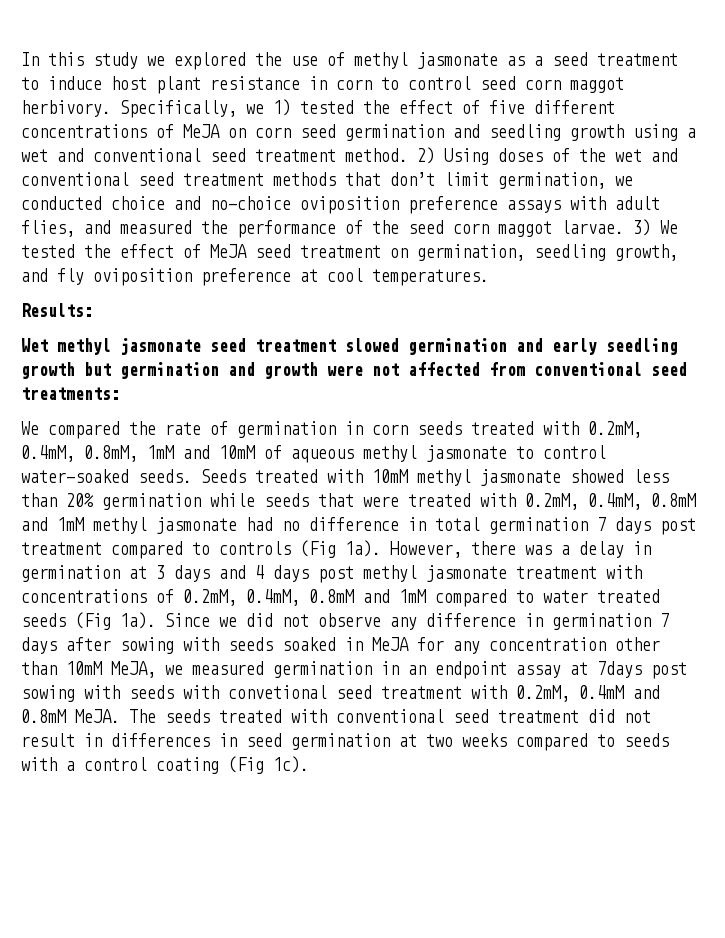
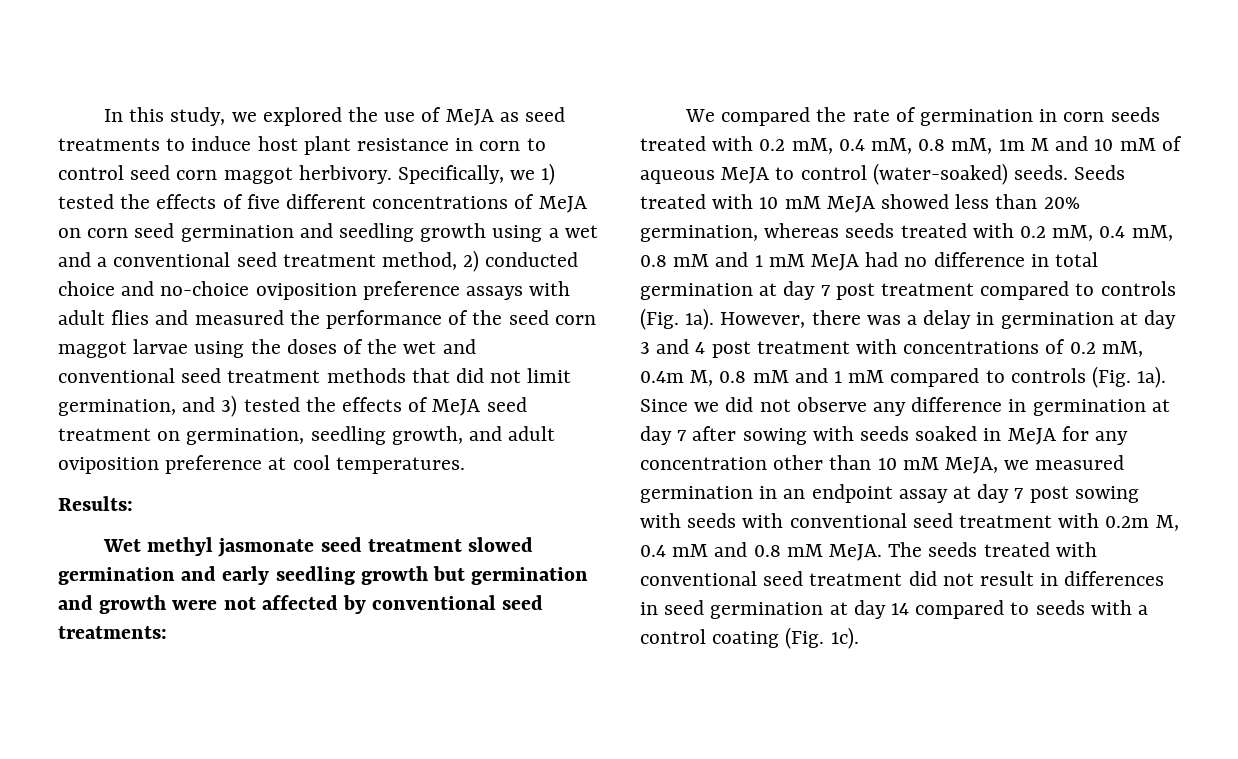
[93,52,138,69] study -> [170,107,226,126] study,
[354,52,678,69] methyl jasmonate as a seed treatment -> [445,107,566,126] [58,138,160,151] MeJA as seed treatments
[399,100,453,114] effect -> [156,194,217,209] effects
[93,147,489,165] conventional seed treatment method. 2) Using -> [97,250,579,272] [58,281,571,300] [58,310,596,329] [58,339,281,358] a conventional seed treatment method, 2) conducted choice and no-choice oviposition preference assays with adult flies and measured the performance of the seed corn maggot larvae using the
[390,172,633,189] [21,196,660,214] [21,219,678,238] [21,244,174,258] don’t limit germination, we conducted choice and no-choice oviposition preference assays with adult flies, and measured the performance of the seed corn maggot larvae. 3) We tested the effect -> [456,368,572,383] [58,395,403,417] did not limit germination, and 3) tested the effects
[57,268,84,285] fly -> [508,426,556,441] adult
[489,362,525,376] from -> [343,595,367,614] by
[588,421,642,438] [21,445,606,463] [21,469,129,483] 0.2mM, 0.4mM, 0.8mM, 1mM and 10mM of aqueous methyl jasmonate to control water-soaked -> [759,136,1182,154] [640,163,1008,185] 0.2 mM, 0.4 mM, 0.8 mM, 1m M and 10 mM of aqueous MeJA to control (water-soaked)
[372,469,561,486] 10mM methyl jasmonate -> [759,196,875,213] 10 mM MeJA
[102,493,696,510] [21,517,237,534] germination while seeds that were treated with 0.2mM, 0.4mM, 0.8mM and 1mM methyl jasmonate -> [640,223,1173,242] [640,252,860,271] germination, whereas seeds treated with 0.2 mM, 0.4 mM, 0.8 mM and 1 mM MeJA
[597,517,651,534] 7 days -> [759,281,830,300] at day 7
[300,540,336,558] (Fig -> [640,308,679,330] (Fig.
[156,565,642,583] [21,589,660,607] [21,612,111,630] 3 days and 4 days post methyl jasmonate treatment with concentrations of 0.2mM, 0.4mM, 0.8mM and 1mM compared to water treated seeds (Fig -> [1144,310,1177,329] [640,339,1143,358] [640,366,1132,388] day 3 and 4 post treatment with concentrations of 0.2 mM, 0.4m M, 0.8 mM and 1 mM compared to controls (Fig.
[660,613,669,627] [21,637,57,654] 7 days -> [1151,399,1170,412] [640,426,687,445] at day 7
[66,661,102,675] 10mM -> [877,457,939,470] 10 mM
[597,661,642,678] 7days -> [977,484,1024,503] day 7
[228,685,327,699] convetional -> [789,513,907,528] conventional
[516,685,660,702] [21,709,66,723] 0.2mM, 0.4mM and 0.8mM -> [1105,515,1179,531] [640,542,823,557] 0.2m M, 0.4 mM and 0.8 mM
[426,733,507,747] two weeks -> [853,600,910,619] day 14
[228,756,264,774] (Fig -> [785,627,825,649] (Fig.

